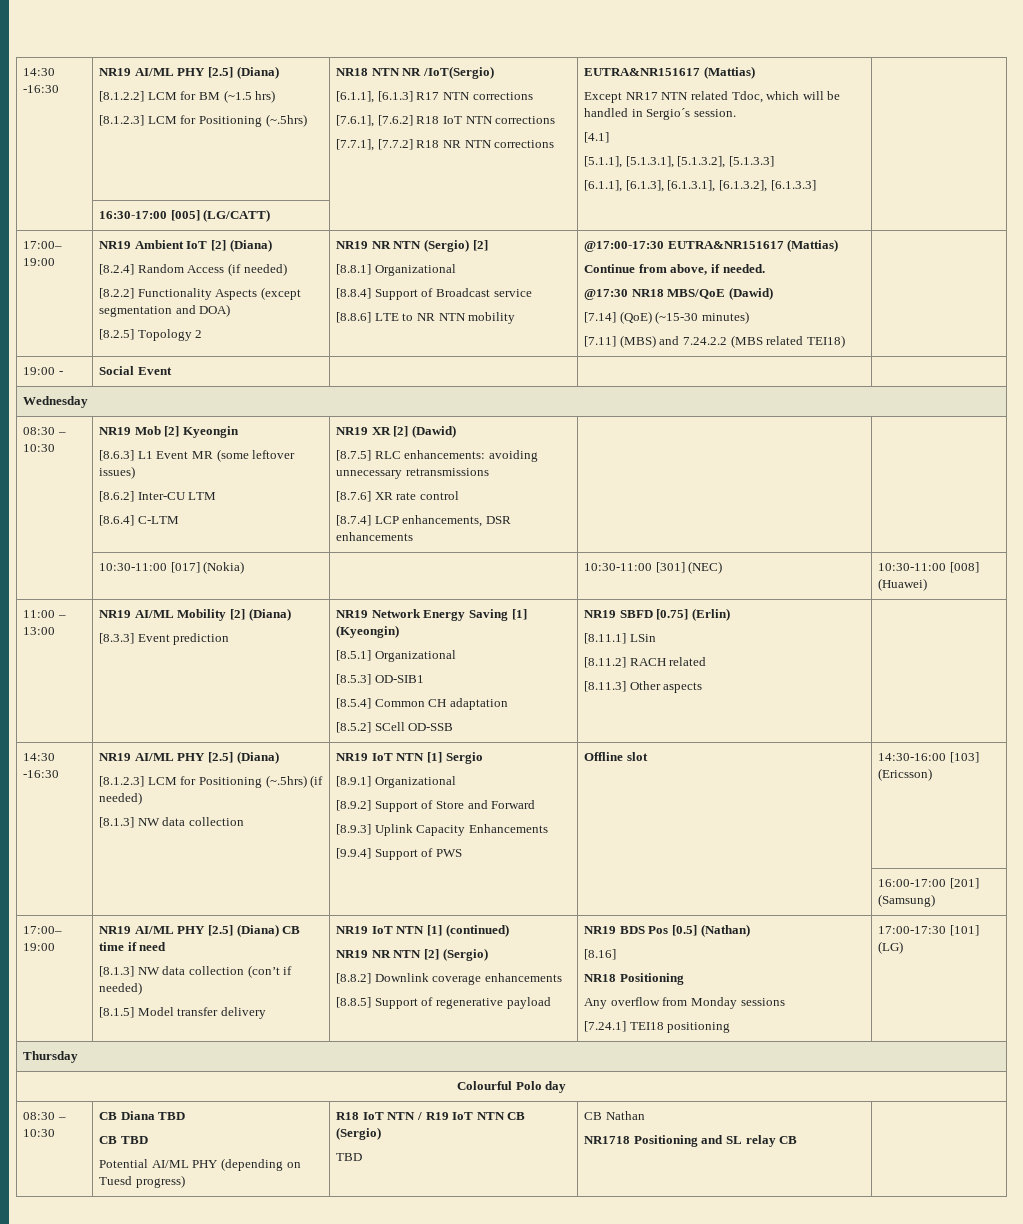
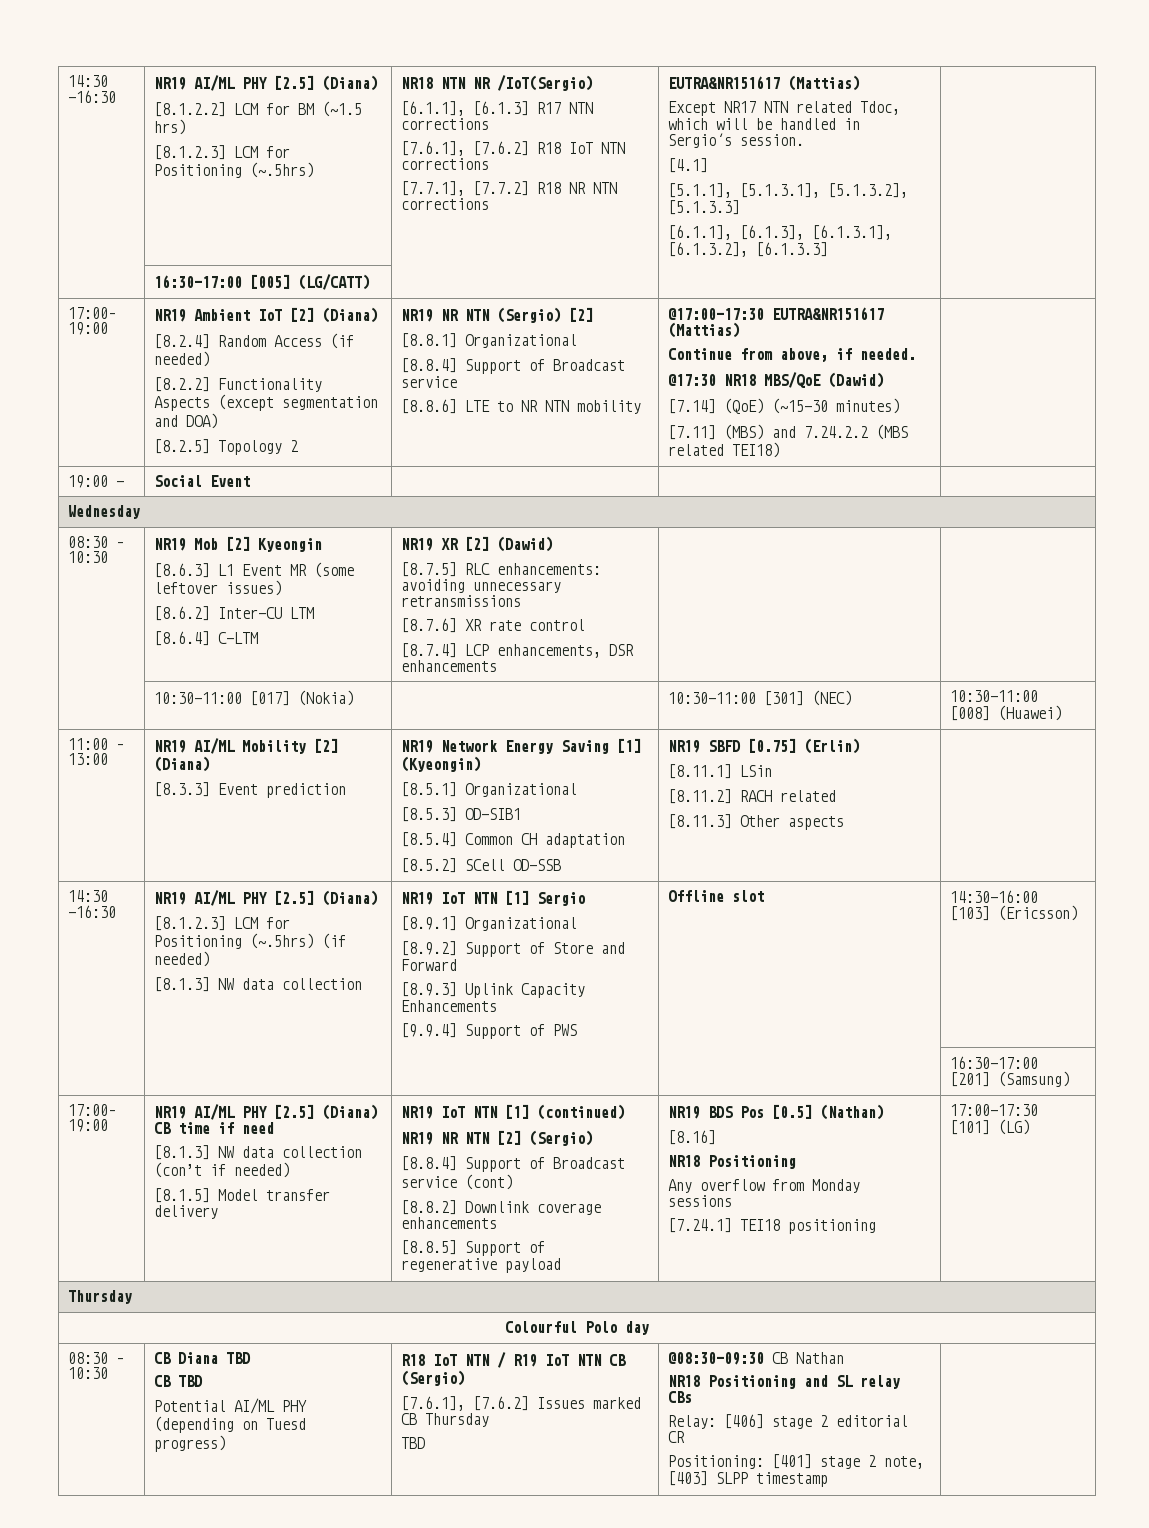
[878,879,947,887] 16:00-17:00 -> [950,1056,1039,1069] 16:30-17:00
(488, 954) none -> [401,1156,626,1172] [401,1174,514,1190] // [8.8.4] Support of Broadcast service (cont)
(382, 1133) none -> [401,1396,642,1411] [401,1413,490,1427] // [7.6.1], [7.6.2] Issues marked CB Thursday
(363, 1157) none -> [668,1352,765,1365] @08:30-09:30
[584,1136,631,1144] NR1718 -> [668,1375,701,1387] NR18
[779,1136,798,1144] CB -> [668,1391,693,1403] [668,1414,909,1429] [668,1431,686,1443] [668,1454,925,1469] [668,1471,829,1487] CBs // Relay: [406] stage 2 editorial CR // Positioning: [401] stage 2 note, [403] SLPP timestamp

